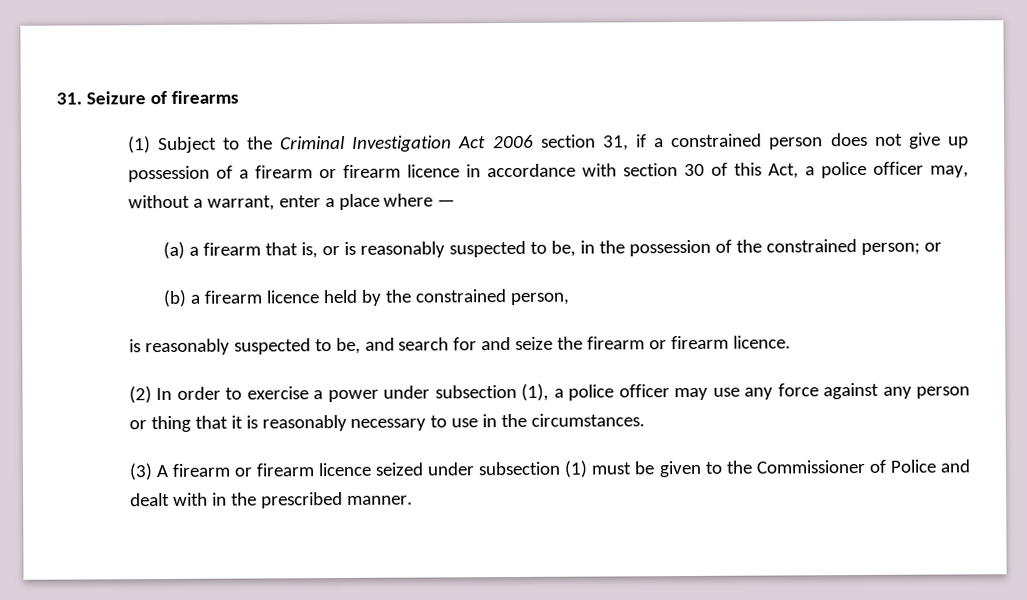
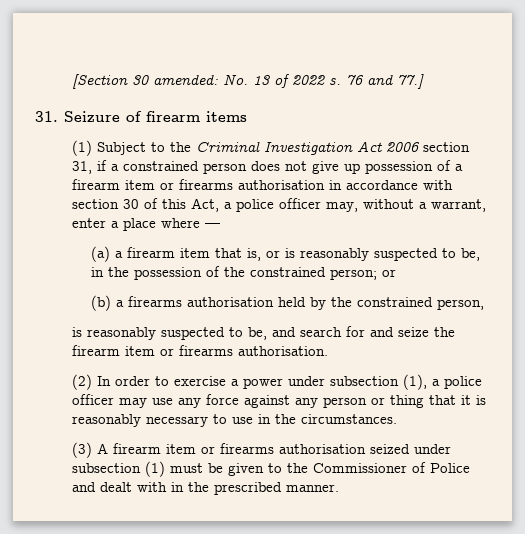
(56, 98) none -> [72,74,425,89] [Section 30 amended: No. 13 of 2022 s. 76 and 77.] //
[170,90,239,104] firearms -> [146,111,247,122] firearm items
[318,164,460,179] or firearm licence -> [125,179,326,190] item or firearms authorisation
(261, 249) none -> [179,248,210,258] item
[203,290,320,304] firearm licence -> [127,296,274,307] firearms authorisation
[649,335,792,350] or firearm licence. -> [125,345,329,356] item or firearms authorisation.
[233,462,372,477] or firearm licence -> [166,443,367,454] item or firearms authorisation

